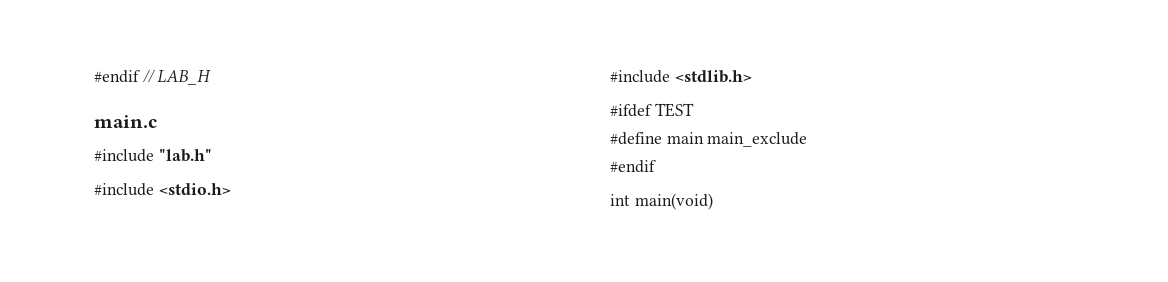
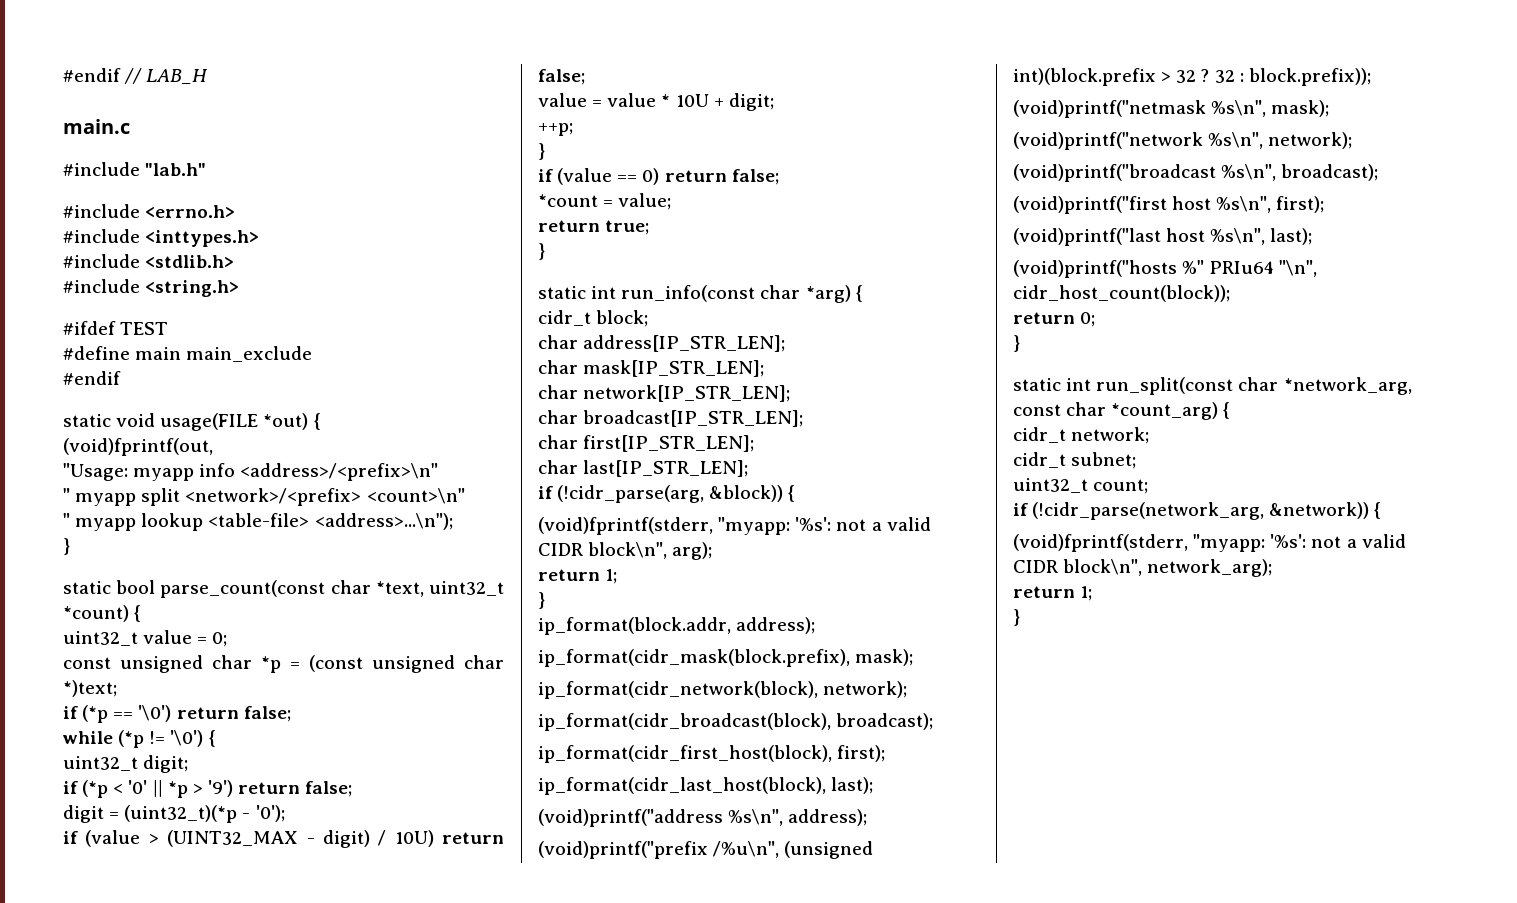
[158,183,231,195] <stdio.h> -> [145,205,236,218] [63,229,260,247] <errno.h> // #include <inttypes.h>
(752, 76) none -> [63,279,240,297] // #include <string.h>
[610,193,713,210] int main(void) -> [63,413,321,431] [63,438,213,456] [63,463,439,481] [63,488,465,506] [63,513,453,531] [63,538,70,555] [63,580,504,598] [63,605,142,622] [63,630,228,647] [63,655,504,673] [63,680,117,697] [63,705,291,723] [63,730,216,748] [63,755,189,773] [63,780,353,798] [63,805,285,823] [63,830,504,848] [538,69,585,85] [538,93,774,111] [538,123,573,136] [538,143,545,160] [538,168,779,185] [538,193,672,210] [538,220,650,235] [538,243,545,260] [538,285,863,303] [538,310,649,327] [538,335,786,352] [538,360,765,377] [538,385,791,402] [538,410,804,427] [538,435,755,452] [538,460,749,477] [538,485,796,503] [538,517,931,535] [538,542,713,560] [538,569,618,584] [538,592,545,609] [538,617,816,635] [538,649,914,667] [538,681,908,699] [538,713,934,731] [538,745,886,763] [538,777,874,795] [538,809,868,827] [538,841,874,859] [1013,68,1371,86] [1013,100,1330,118] [1013,132,1353,150] [1013,164,1379,182] [1013,196,1325,214] [1013,228,1313,246] [1013,260,1318,278] [1013,285,1230,302] [1013,312,1096,327] [1013,335,1020,352] [1013,377,1412,395] [1013,402,1231,420] [1013,427,1150,444] [1013,452,1137,469] [1013,478,1149,494] [1013,502,1382,520] [1013,534,1406,552] [1013,559,1273,577] [1013,586,1093,601] [1013,609,1020,626] static void usage(FILE *out) { // (void)fprintf(out, // "Usage: myapp info <address>/<prefix>\n" // " myapp split <network>/<prefix> <count>\n" // " myapp lookup <table-file> <address>...\n"); // } // static bool parse_count(const char *text, uint32_t *count) { // uint32_t value = 0; // const unsigned char *p = (const unsigned char *)text; // if (*p == '\0') return false; // while (*p != '\0') { // uint32_t digit; // if (*p < '0' || *p > '9') return false; // digit = (uint32_t)(*p - '0'); // if (value > (UINT32_MAX - digit) / 10U) return false; // value = value * 10U + digit; // ++p; // } // if (value == 0) return false; // *count = value; // return true; // } // static int run_info(const char *arg) { // cidr_t block; // char address[IP_STR_LEN]; // char mask[IP_STR_LEN]; // char network[IP_STR_LEN]; // char broadcast[IP_STR_LEN]; // char first[IP_STR_LEN]; // char last[IP_STR_LEN]; // if (!cidr_parse(arg, &block)) { // (void)fprintf(stderr, "myapp: '%s': not a valid CIDR block\n", arg); // return 1; // } // ip_format(block.addr, address); // ip_format(cidr_mask(block.prefix), mask); // ip_format(cidr_network(block), network); // ip_format(cidr_broadcast(block), broadcast); // ip_format(cidr_first_host(block), first); // ip_format(cidr_last_host(block), last); // (void)printf("address %s\n", address); // (void)printf("prefix /%u\n", (unsigned int)(block.prefix > 32 ? 32 : block.prefix)); // (void)printf("netmask %s\n", mask); // (void)printf("network %s\n", network); // (void)printf("broadcast %s\n", broadcast); // (void)printf("first host %s\n", first); // (void)printf("last host %s\n", last); // (void)printf("hosts %" PRIu64 "\n", cidr_host_count(block)); // return 0; // } // static int run_split(const char *network_arg, const char *count_arg) { // cidr_t network; // cidr_t subnet; // uint32_t count; // if (!cidr_parse(network_arg, &network)) { // (void)fprintf(stderr, "myapp: '%s': not a valid CIDR block\n", network_arg); // return 1; // }

